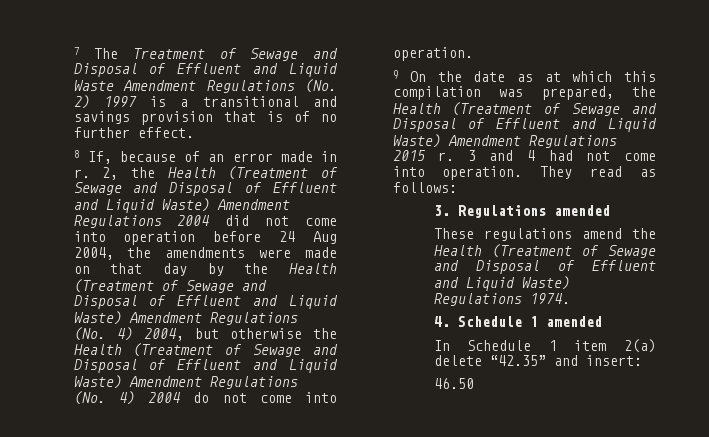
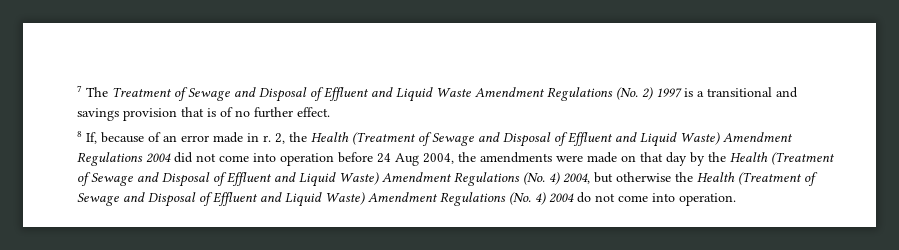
[392,70,656,82] [392,86,656,100] [392,102,657,116] [392,118,657,132] [392,134,617,148] [392,150,656,161] [392,166,656,180] [392,182,457,193] [433,205,610,218] [433,228,656,241] [433,244,656,258] [433,260,656,274] [433,276,570,291] [433,293,570,306] [433,316,602,327] [433,339,656,353] [433,355,642,366] [433,378,474,389] // 9 On the date as at which this compilation was prepared, the Health (Treatment of Sewage and Disposal of Effluent and Liquid Waste) Amendment Regulations 2015 r. 3 and 4 had not come into operation. They read as follows: // 3. Regulations amended // These regulations amend the Health (Treatment of Sewage and Disposal of Effluent and Liquid Waste) Regulations 1974. // 4. Schedule 1 amended // In Schedule 1 item 2(a) delete “42.35” and insert: // 46.50 -> (737, 199) none

